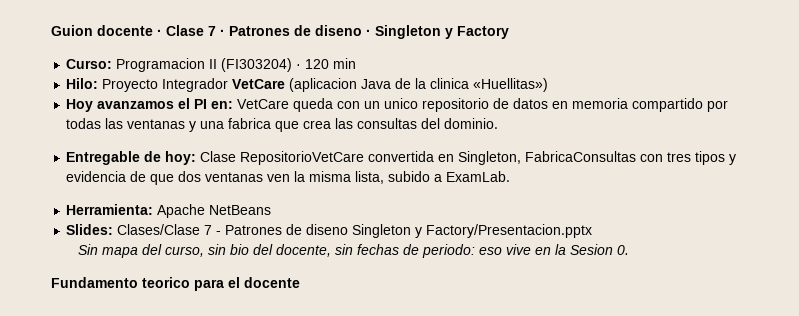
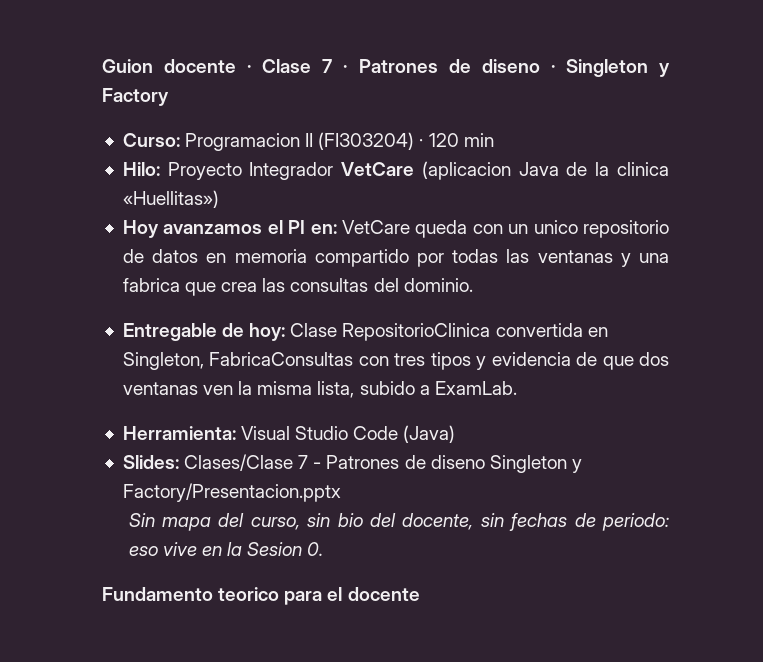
[240,151,365,165] RepositorioVetCare -> [342,323,491,341] RepositorioClinica
[157,204,272,218] Apache NetBeans -> [241,425,456,443] Visual Studio Code (Java)

